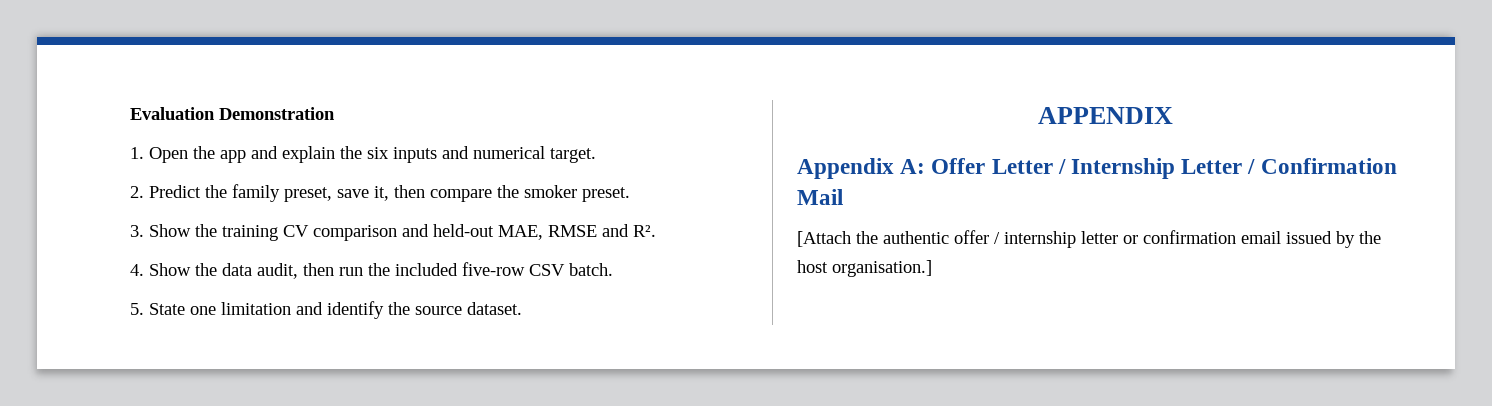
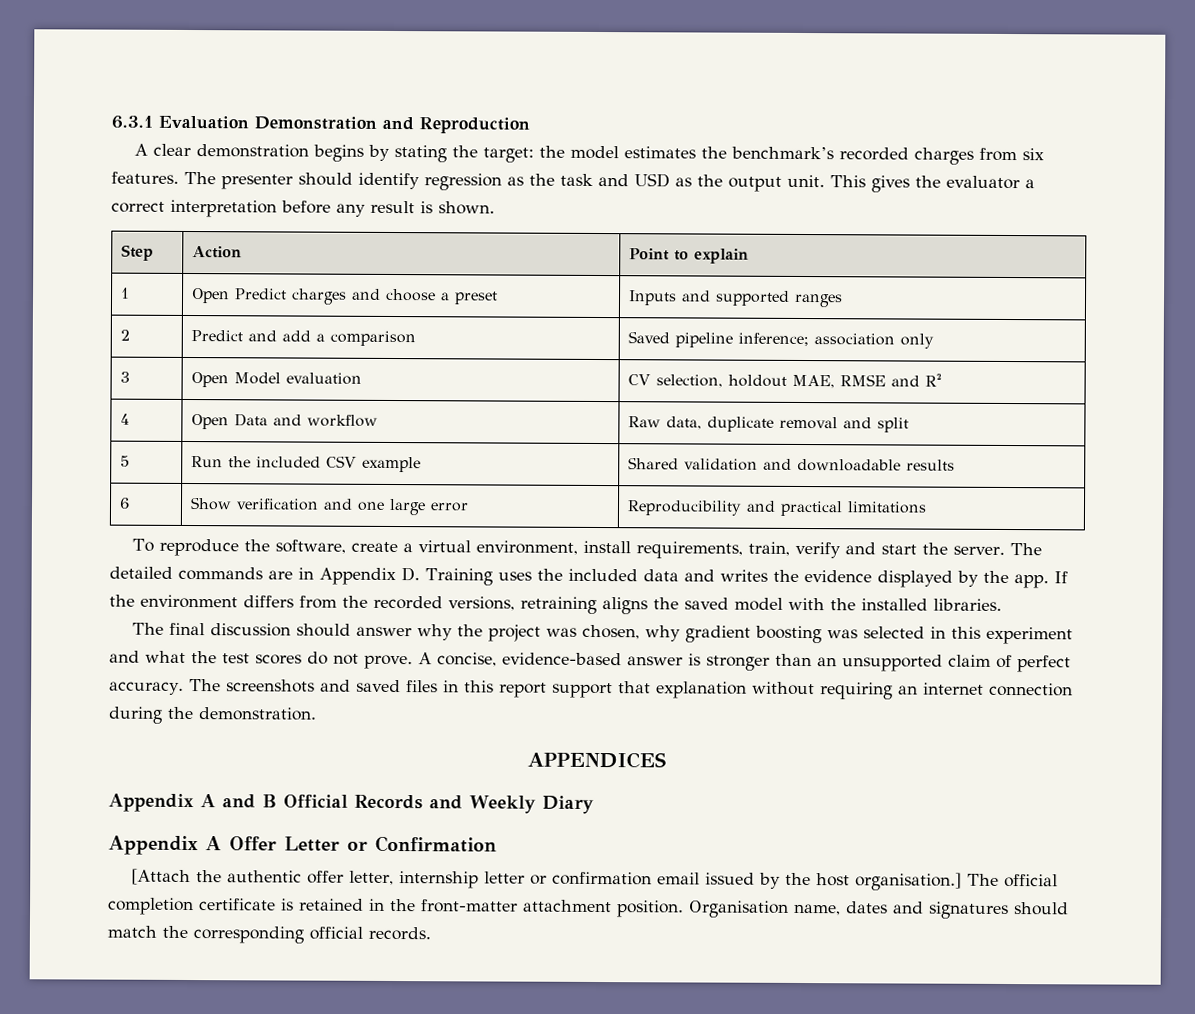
(130, 113) none -> [111,115,153,129] 6.3.1
[130,146,596,163] [130,184,630,202] [130,224,656,241] [130,262,613,279] [130,301,522,319] [1037,107,1173,124] [797,158,1256,179] // 1. Open the app and explain the six inputs and numerical target. // 2. Predict the family preset, save it, then compare the smoker preset. // 3. Show the training CV comparison and held-out MAE, RMSE and R². // 4. Show the data audit, then run the included five-row CSV batch. // 5. State one limitation and identify the source dataset. // APPENDIX // Appendix A: Offer Letter / Internship Letter / -> [382,116,530,134] [134,143,1045,165] [111,171,1035,193] [111,199,495,218] [121,244,155,261] [192,246,243,259] [629,248,750,264] [121,287,131,299] [191,288,499,305] [628,290,844,308] [120,329,131,341] [191,330,417,347] [628,331,935,349] [120,371,131,383] [191,372,363,388] [628,372,943,389] [120,413,131,425] [191,413,379,430] [628,416,910,433] [120,455,131,467] [191,455,422,473] [628,457,956,472] [119,497,131,509] [190,497,470,516] [627,500,928,517] [132,538,1043,559] [109,566,1068,589] [109,594,1002,615] [132,622,1074,645] [109,650,1071,673] [109,679,1073,700] [108,706,317,724] [526,751,666,769] [108,793,594,814] [108,835,368,856] and Reproduction // A clear demonstration begins by stating the target: the model estimates the benchmark’s recorded charges from six features. The presenter should identify regression as the task and USD as the output unit. This gives the evaluator a correct interpretation before any result is shown. // Step | Action | Point to explain // 1 | Open Predict charges and choose a preset | Inputs and supported ranges // 2 | Predict and add a comparison | Saved pipeline inference; association only // 3 | Open Model evaluation | CV selection, holdout MAE, RMSE and R² // 4 | Open Data and workflow | Raw data, duplicate removal and split // 5 | Run the included CSV example | Shared validation and downloadable results // 6 | Show verification and one large error | Reproducibility and practical limitations // To reproduce the software, create a virtual environment, install requirements, train, verify and start the server. The detailed commands are in Appendix D. Training uses the included data and writes the evidence displayed by the app. If the environment differs from the recorded versions, retraining aligns the saved model with the installed libraries. // The final discussion should answer why the project was chosen, why gradient boosting was selected in this experiment and what the test scores do not prove. A concise, evidence-based answer is stronger than an unsupported claim of perfect accuracy. The screenshots and saved files in this report support that explanation without requiring an internet connection during the demonstration. // APPENDICES // Appendix A and B Official Records and Weekly Diary // Appendix A Offer Letter or
[797,189,843,205] Mail -> (497, 844) none
[994,232,1000,244] / -> [349,870,395,886] letter,
(932, 268) none -> [967,873,1059,888] [108,897,1069,920] [107,925,431,944] The official completion certificate is retained in the front-matter attachment position. Organisation name, dates and signatures should match the corresponding official records.

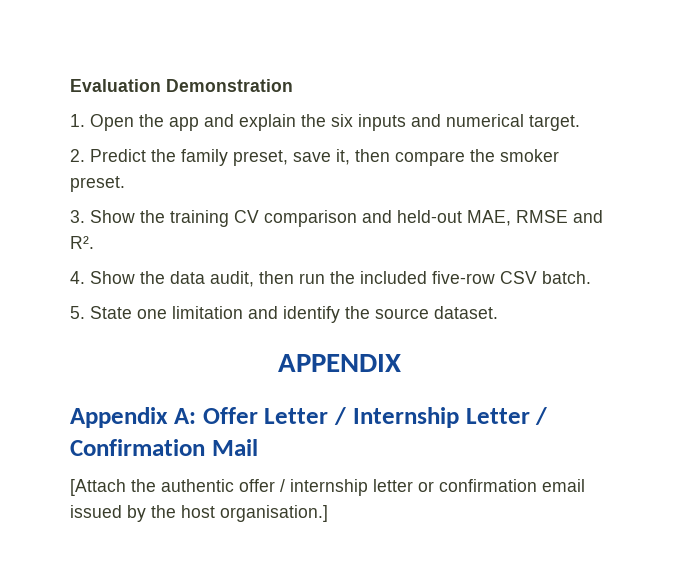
[111,115,153,129] 6.3.1 -> (70, 85) none
[382,116,530,134] [134,143,1045,165] [111,171,1035,193] [111,199,495,218] [121,244,155,261] [192,246,243,259] [629,248,750,264] [121,287,131,299] [191,288,499,305] [628,290,844,308] [120,329,131,341] [191,330,417,347] [628,331,935,349] [120,371,131,383] [191,372,363,388] [628,372,943,389] [120,413,131,425] [191,413,379,430] [628,416,910,433] [120,455,131,467] [191,455,422,473] [628,457,956,472] [119,497,131,509] [190,497,470,516] [627,500,928,517] [132,538,1043,559] [109,566,1068,589] [109,594,1002,615] [132,622,1074,645] [109,650,1071,673] [109,679,1073,700] [108,706,317,724] [526,751,666,769] [108,793,594,814] [108,835,368,856] and Reproduction // A clear demonstration begins by stating the target: the model estimates the benchmark’s recorded charges from six features. The presenter should identify regression as the task and USD as the output unit. This gives the evaluator a correct interpretation before any result is shown. // Step | Action | Point to explain // 1 | Open Predict charges and choose a preset | Inputs and supported ranges // 2 | Predict and add a comparison | Saved pipeline inference; association only // 3 | Open Model evaluation | CV selection, holdout MAE, RMSE and R² // 4 | Open Data and workflow | Raw data, duplicate removal and split // 5 | Run the included CSV example | Shared validation and downloadable results // 6 | Show verification and one large error | Reproducibility and practical limitations // To reproduce the software, create a virtual environment, install requirements, train, verify and start the server. The detailed commands are in Appendix D. Training uses the included data and writes the evidence displayed by the app. If the environment differs from the recorded versions, retraining aligns the saved model with the installed libraries. // The final discussion should answer why the project was chosen, why gradient boosting was selected in this experiment and what the test scores do not prove. A concise, evidence-based answer is stronger than an unsupported claim of perfect accuracy. The screenshots and saved files in this report support that explanation without requiring an internet connection during the demonstration. // APPENDICES // Appendix A and B Official Records and Weekly Diary // Appendix A Offer Letter or -> [70,114,580,131] [70,149,559,166] [70,176,125,192] [70,210,603,227] [70,236,94,249] [70,271,591,287] [70,306,498,323] [277,354,401,372] [70,407,548,428] // 1. Open the app and explain the six inputs and numerical target. // 2. Predict the family preset, save it, then compare the smoker preset. // 3. Show the training CV comparison and held-out MAE, RMSE and R². // 4. Show the data audit, then run the included five-row CSV batch. // 5. State one limitation and identify the source dataset. // APPENDIX // Appendix A: Offer Letter / Internship Letter /
(497, 844) none -> [211,439,258,456] Mail
[349,870,395,886] letter, -> [280,479,285,492] /
[967,873,1059,888] [108,897,1069,920] [107,925,431,944] The official completion certificate is retained in the front-matter attachment position. Organisation name, dates and signatures should match the corresponding official records. -> (328, 513) none

